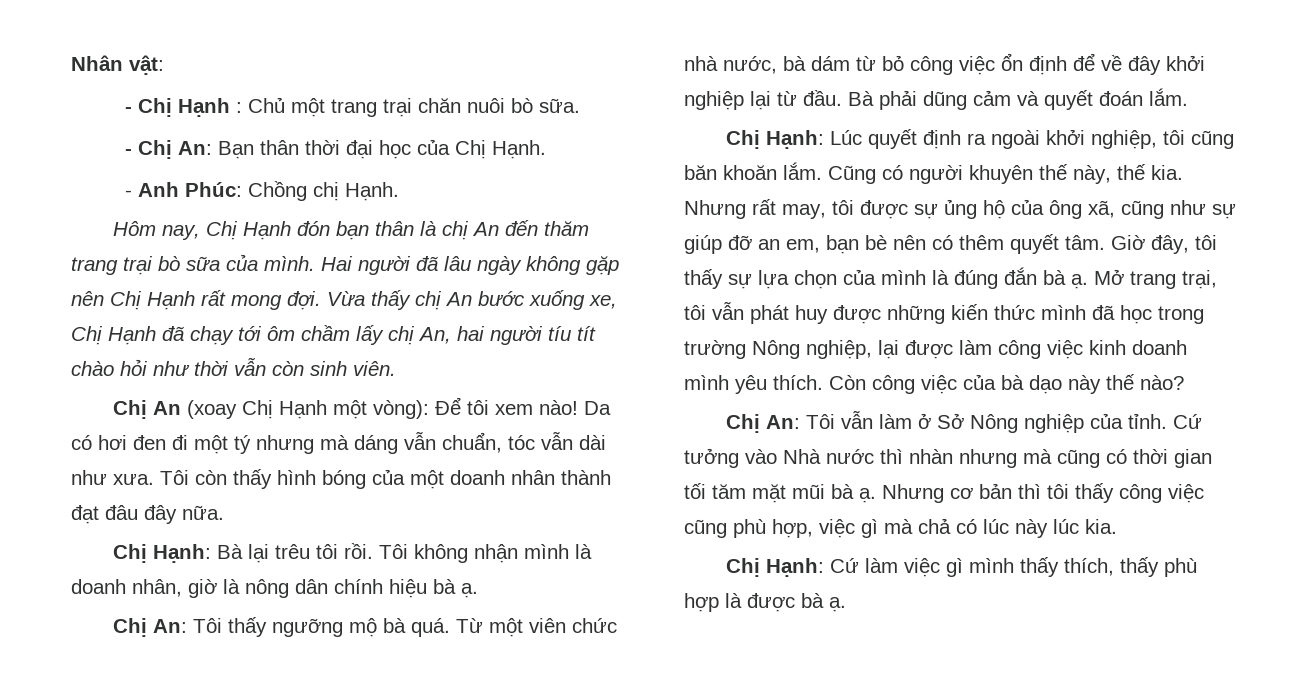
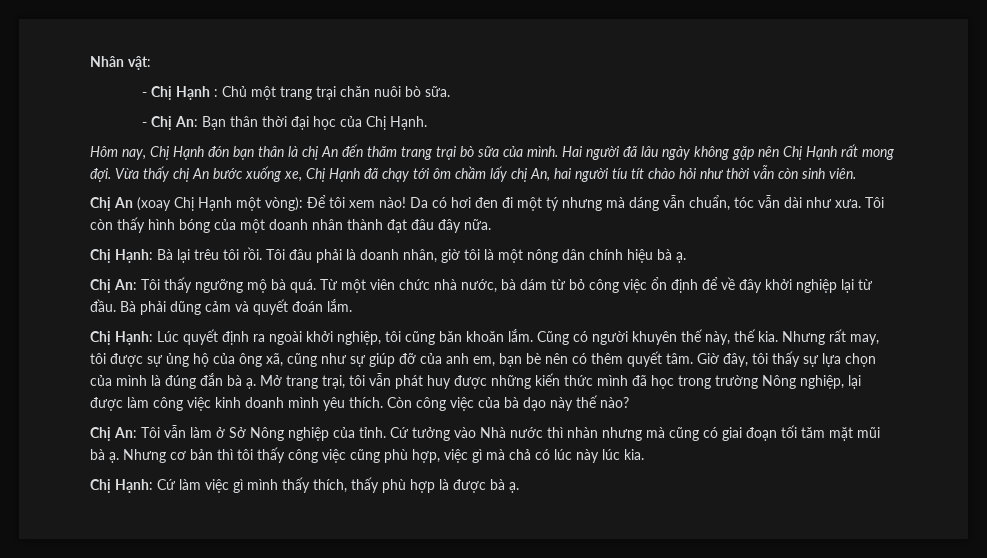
[125,181,400,201] // - Anh Phúc: Chồng chị Hạnh. -> (428, 123) none
[413,544,569,563] không nhận mình -> [289,249,342,263] đâu phải
[223,579,240,594] là -> [464,249,523,263] tôi là một
[758,239,780,250] an -> [420,353,469,364] của anh
[1133,449,1212,468] thời gian -> [722,427,777,441] giai đoạn

